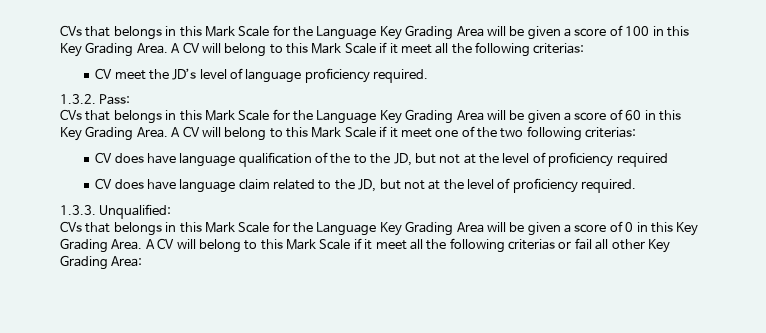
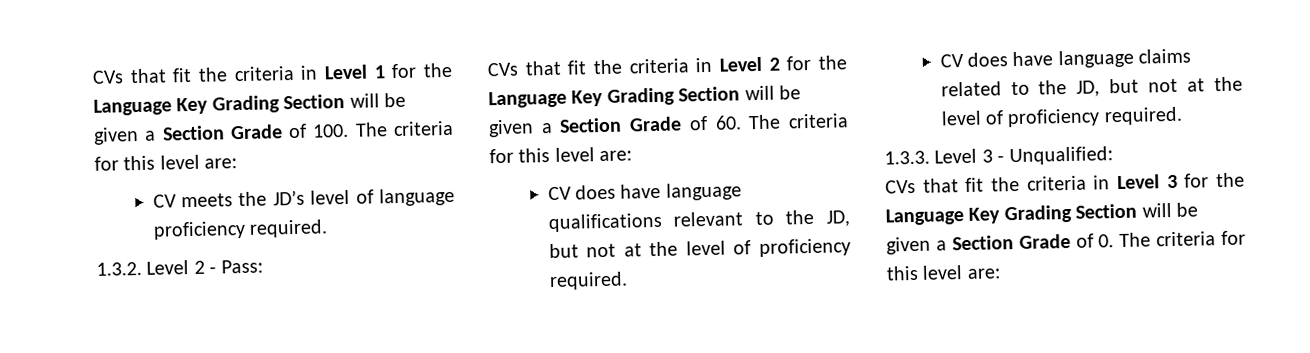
[60,25,689,40] [60,42,585,57] [95,68,146,80] CVs that belongs in this Mark Scale for the Language Key Grading Area will be given a score of 100 in this Key Grading Area. A CV will belong to this Mark Scale if it meet all the following criterias: // CV meet -> [92,62,453,84] [93,92,406,116] [93,120,454,145] [94,154,238,171] [152,193,234,208] CVs that fit the criteria in Level 1 for the Language Key Grading Section will be given a Section Grade of 100. The criteria for this level are: // CV meets
(96, 99) none -> [146,260,217,275] Level 2 -
[113,109,681,124] [60,126,637,141] [95,152,351,167] belongs in this Mark Scale for the Language Key Grading Area will be given a score of 60 in this Key Grading Area. A CV will belong to this Mark Scale if it meet one of the two following criterias: // CV does have language qualification of the -> [567,55,847,75] [488,85,801,109] [488,113,849,138] [489,147,633,164] [547,182,742,201] [547,211,744,233] fit the criteria in Level 2 for the Language Key Grading Section will be given a Section Grade of 60. The criteria for this level are: // CV does have language qualifications relevant
[616,153,668,167] [95,178,270,193] required // CV does have language claim -> [548,271,628,291] [939,48,1192,69] required. // CV does have language claims
(96, 210) none -> [934,148,1005,164] Level 3 -
[113,221,699,236] [60,238,670,253] [60,255,143,270] belongs in this Mark Scale for the Language Key Grading Area will be given a score of 0 in this Key Grading Area. A CV will belong to this Mark Scale if it meet all the following criterias or fail all other Key Grading Area: -> [965,172,1245,192] [885,202,1198,226] [886,230,1246,255] [886,265,1001,281] fit the criteria in Level 3 for the Language Key Grading Section will be given a Section Grade of 0. The criteria for this level are:

